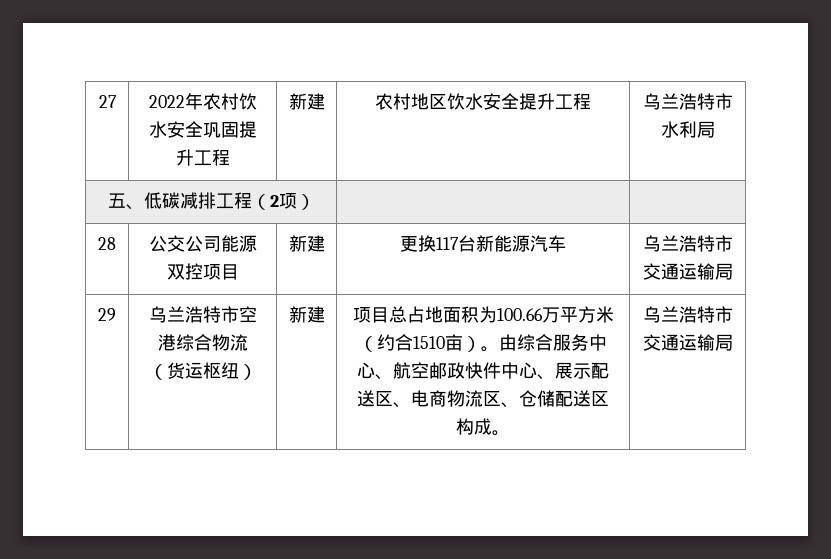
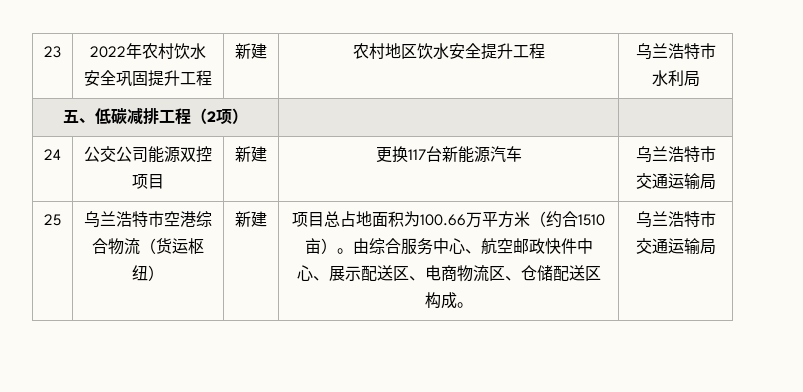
[98,95,117,108] 27 -> [44,46,61,58] 23
[98,237,116,250] 28 -> [44,149,61,160] 24
[98,308,116,321] 29 -> [44,214,61,226] 25

